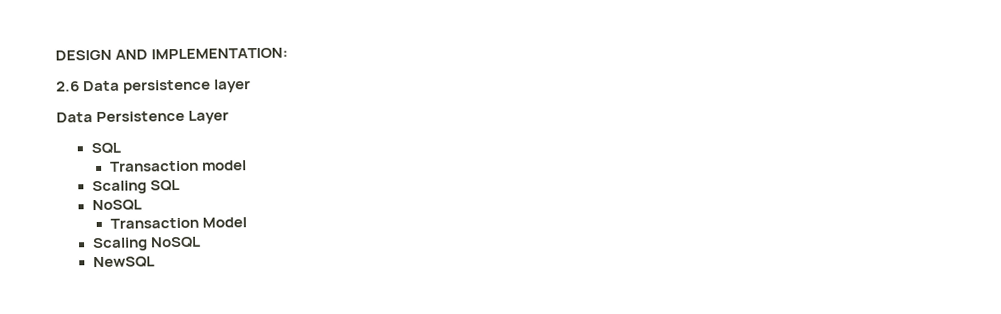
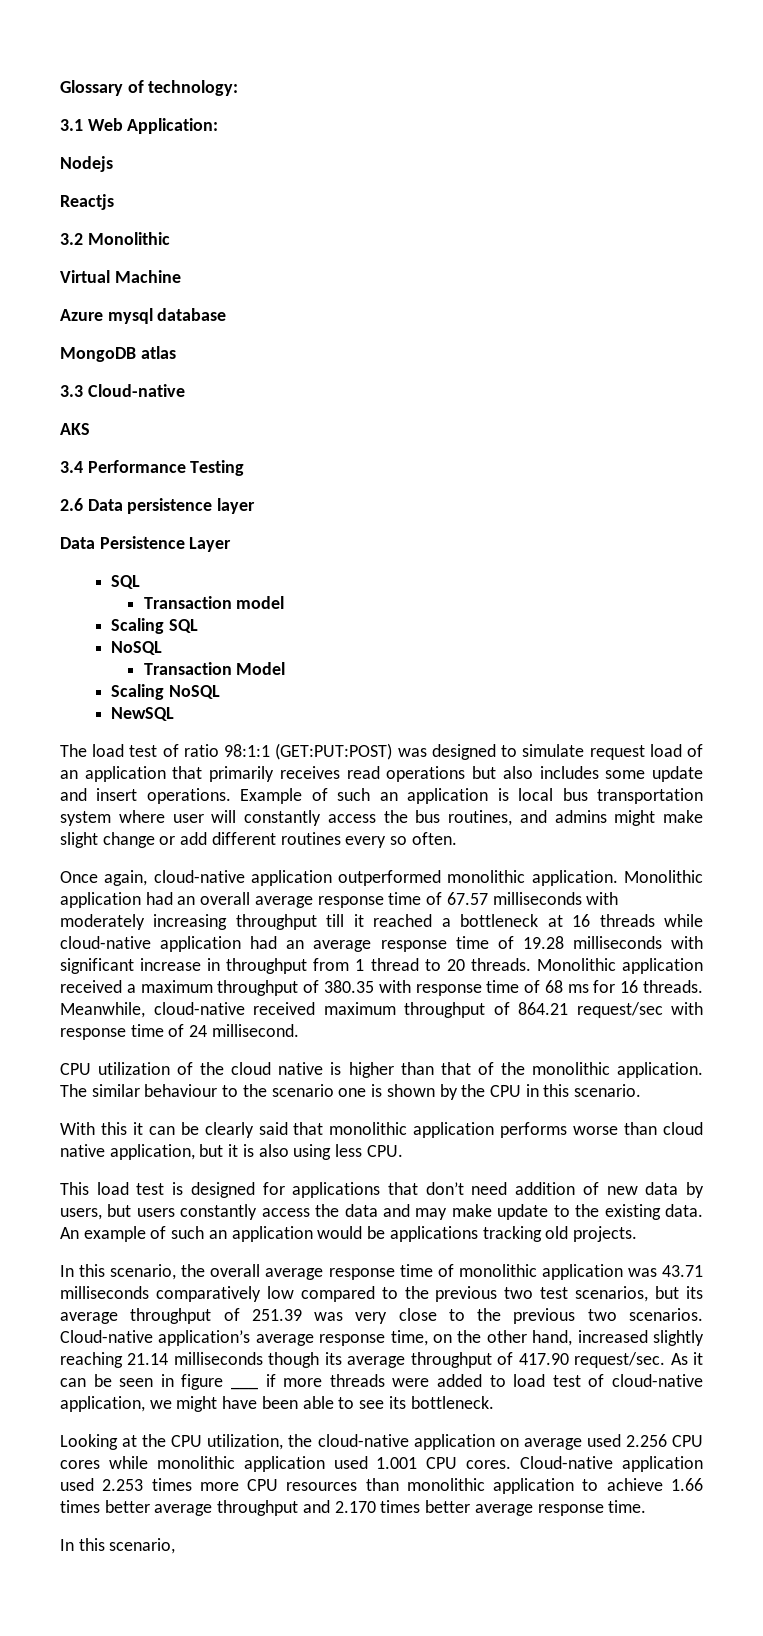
[55,47,289,61] DESIGN AND IMPLEMENTATION: -> [60,80,239,96] [60,118,219,134] [60,156,113,172] [60,194,114,210] [60,232,170,245] [60,270,181,283] [60,308,227,324] [60,346,176,362] [60,384,185,397] [60,423,90,435] [60,460,245,476] Glossary of technology: // 3.1 Web Application: // Nodejs // Reactjs // 3.2 Monolithic // Virtual Machine // Azure mysql database // MongoDB atlas // 3.3 Cloud-native // AKS // 3.4 Performance Testing
(155, 262) none -> [60,743,704,760] [60,766,704,782] [60,788,703,804] [60,810,703,826] [60,832,457,848] [60,870,704,886] [60,892,619,908] [60,914,703,930] [60,936,704,952] [60,958,703,974] [60,980,704,996] [60,1002,703,1018] [60,1024,299,1040] [60,1062,704,1078] [60,1084,642,1100] [60,1122,703,1138] [60,1144,403,1160] [60,1182,704,1198] [60,1204,704,1220] [60,1226,637,1242] [60,1264,703,1280] [60,1286,704,1302] [60,1308,703,1324] [60,1330,704,1346] [60,1352,703,1368] [60,1374,258,1390] [265,1374,704,1387] [60,1396,494,1412] [60,1434,704,1450] [60,1456,704,1472] [60,1478,703,1494] [60,1500,647,1516] [60,1538,176,1554] // The load test of ratio 98:1:1 (GET:PUT:POST) was designed to simulate request load of an application that primarily receives read operations but also includes some update and insert operations. Example of such an application is local bus transportation system where user will constantly access the bus routines, and admins might make slight change or add different routines every so often. // Once again, cloud-native application outperformed monolithic application. Monolithic application had an overall average response time of 67.57 milliseconds with moderately increasing throughput till it reached a bottleneck at 16 threads while cloud-native application had an average response time of 19.28 milliseconds with significant increase in throughput from 1 thread to 20 threads. Monolithic application received a maximum throughput of 380.35 with response time of 68 ms for 16 threads. Meanwhile, cloud-native received maximum throughput of 864.21 request/sec with response time of 24 millisecond. // CPU utilization of the cloud native is higher than that of the monolithic application. The similar behaviour to the scenario one is shown by the CPU in this scenario. // With this it can be clearly said that monolithic application performs worse than cloud native application, but it is also using less CPU. // This load test is designed for applications that don’t need addition of new data by users, but users constantly access the data and may make update to the existing data. An example of such an application would be applications tracking old projects. // In this scenario, the overall average response time of monolithic application was 43.71 milliseconds comparatively low compared to the previous two test scenarios, but its average throughput of 251.39 was very close to the previous two scenarios. Cloud-native application’s average response time, on the other hand, increased slightly reaching 21.14 milliseconds though its average throughput of 417.90 request/sec. As it can be seen in figure ___ if more threads were added to load test of cloud-native application, we might have been able to see its bottleneck. // Looking at the CPU utilization, the cloud-native application on average used 2.256 CPU cores while monolithic application used 1.001 CPU cores. Cloud-native application used 2.253 times more CPU resources than monolithic application to achieve 1.66 times better average throughput and 2.170 times better average response time. // In this scenario,

